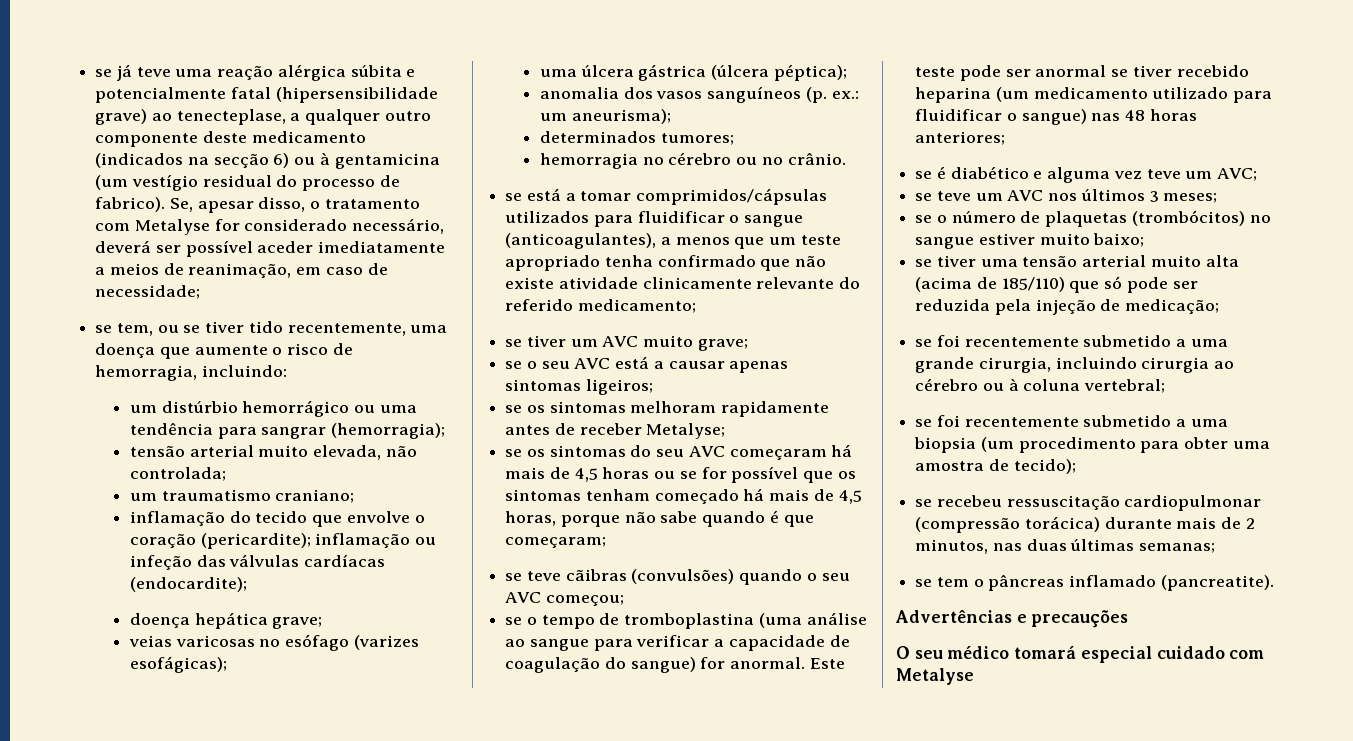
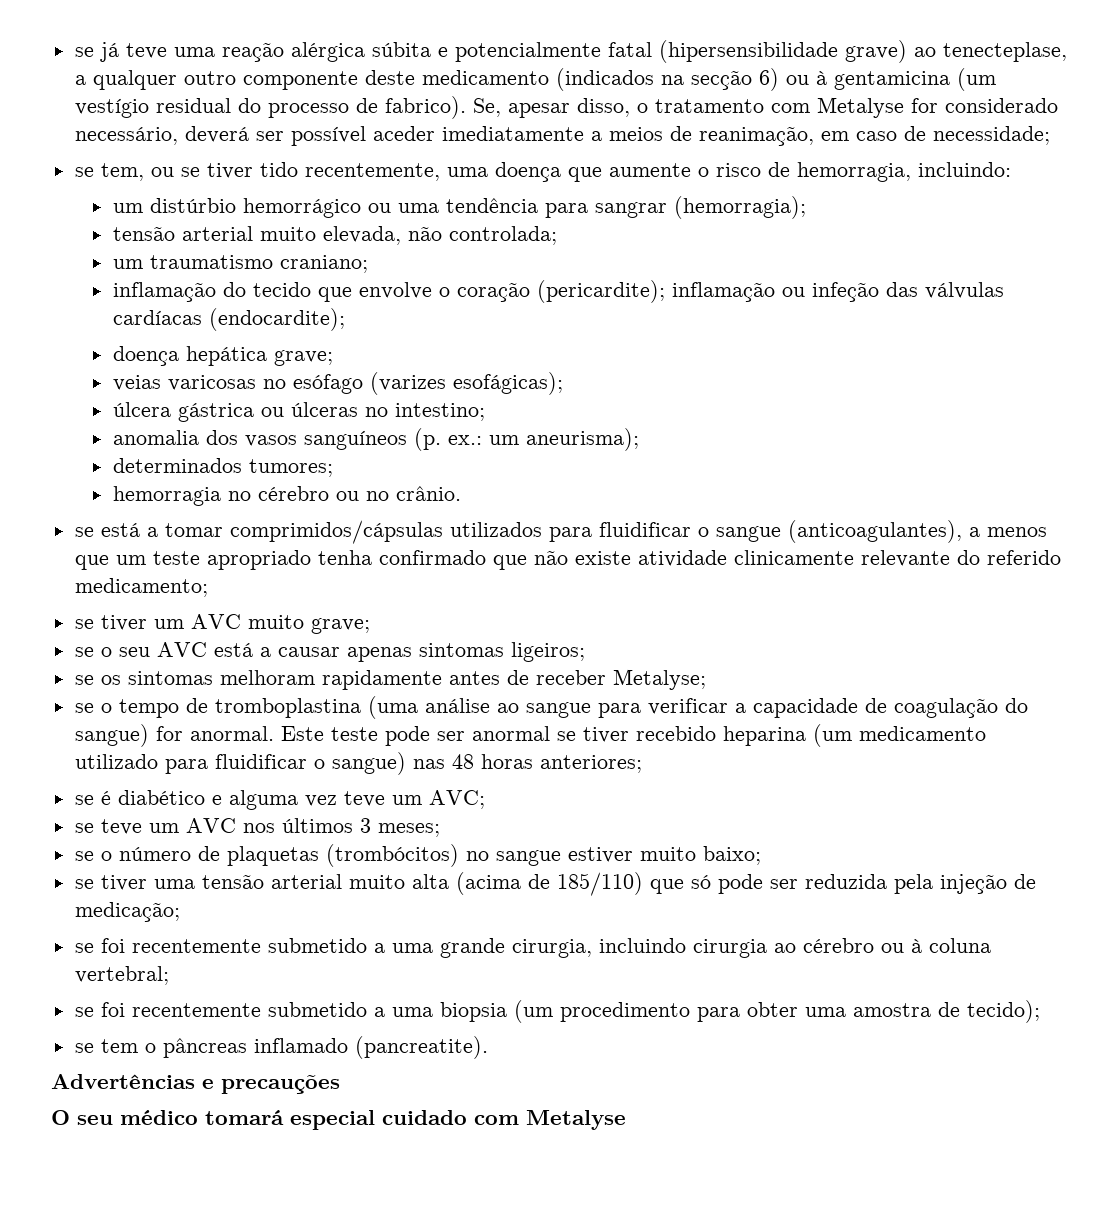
[539,69,577,77] uma -> (563, 383) none
[711,64,847,81] (úlcera péptica); -> [260,402,485,421] ou úlceras no intestino;
[505,444,853,460] [505,466,856,483] [505,488,862,504] [505,510,814,527] [505,537,607,548] [505,569,850,585] [505,592,624,606] // se os sintomas do seu AVC começaram há mais de 4,5 horas ou se for possível que os sintomas tenham começado há mais de 4,5 horas, porque não sabe quando é que começaram; // se teve cãibras (convulsões) quando o seu AVC começou; -> (706, 679) none
[915,495,1262,511] [915,516,1255,533] [915,539,1216,554] // se recebeu ressuscitação cardiopulmonar (compressão torácica) durante mais de 2 minutos, nas duas últimas semanas; -> (1040, 1011) none

